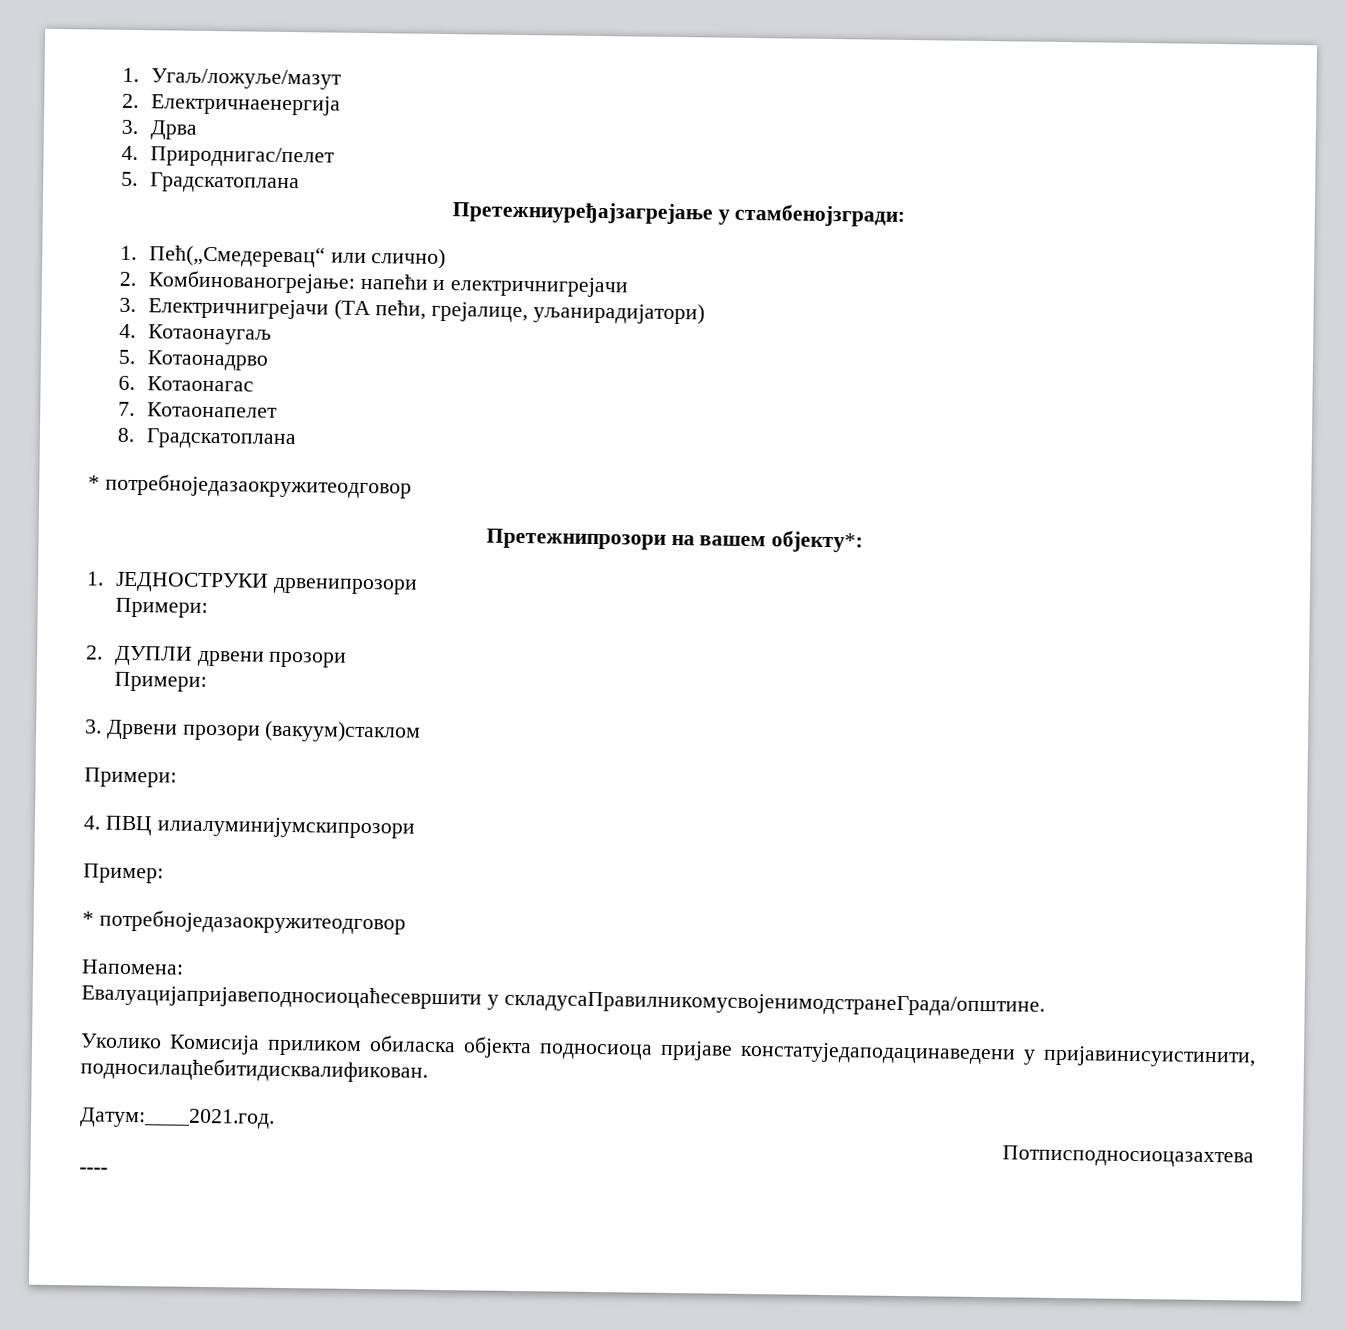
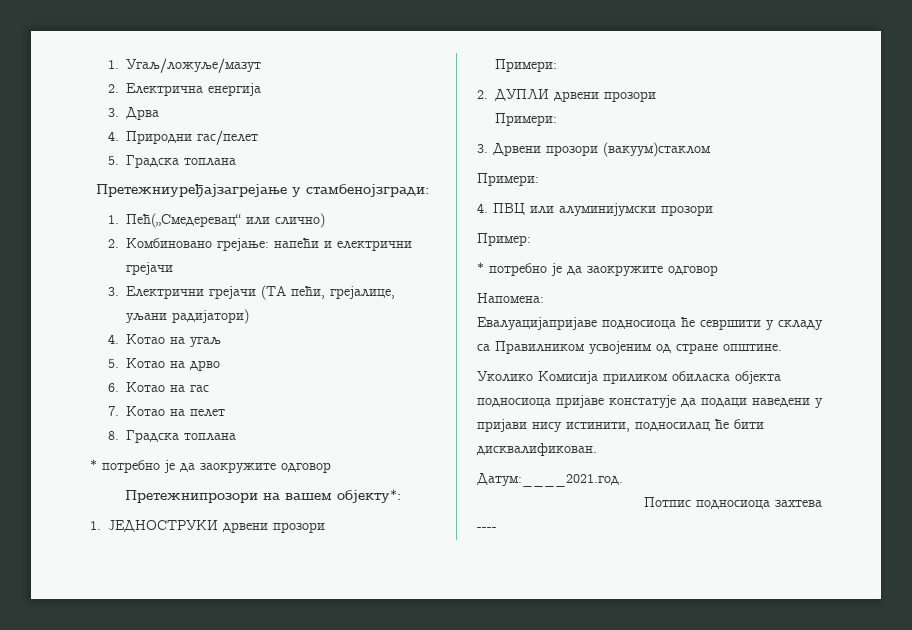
[150,94,341,116] Електричнаенергија -> [126,83,262,96] Електрична енергија
[149,146,335,168] [120,171,300,194] Природнигас/пелет // 5. Градскатоплана -> [126,130,259,145] [108,155,237,168] Природни гас/пелет // 5. Градска топлана
[147,270,629,298] [118,297,329,320] Комбинованогрејање: напећи и електричнигрејачи // 3. Електричнигрејачи -> [126,238,413,251] [126,262,174,275] [108,286,257,299] Комбиновано грејање: напећи и електрични грејачи // 3. Електрични грејачи
[532,302,705,325] [118,323,272,345] [117,349,269,371] [117,375,254,392] [117,401,278,418] уљанирадијатори) // 4. Котаонаугаљ // 5. Котаонадрво // 6. Котаонагас // 7. Котаонапелет -> [126,309,250,324] [108,334,222,347] [108,358,221,371] [108,382,210,392] [108,406,226,417] уљани радијатори) // 4. Котао на угаљ // 5. Котао на дрво // 6. Котао на гас // 7. Котао на пелет
[145,428,297,450] [88,473,412,499] Градскатоплана // * потребноједазаокружитеодговор -> [126,430,237,443] [90,459,331,473] Градска топлана // * потребно је да заокружите одговор
[272,577,418,595] дрвенипрозори -> [223,522,326,533] дрвени прозори
[156,816,415,839] илиалуминијумскипрозори -> [530,203,713,216] или алуминијумски прозори
[98,909,406,935] [81,959,184,975] [81,984,1045,1017] потребноједазаокружитеодговор // Напомена: // Евалуацијапријавеподносиоцаћесевршити у складусаПравилникомусвојенимодстранеГрада/општине. -> [489,263,718,276] [477,293,544,303] [477,317,823,330] [477,341,782,354] потребно је да заокружите одговор // Напомена: // Евалуацијапријаве подносиоца ће севршити у складу са Правилником усвојеним од стране општине.
[740,1041,1256,1068] [80,1057,428,1083] [79,1107,275,1129] [1002,1145,1254,1168] констатуједаподацинаведени у пријавинисуистинити, подносилацћебитидисквалификован. // Датум:____2021.год. // Потписподносиоцазахтева -> [609,395,823,408] [477,419,764,432] [477,443,597,456] [477,473,623,487] [644,497,822,509] констатује да подаци наведени у пријави нису истинити, подносилац ће бити дисквалификован. // Датум:____2021.год. // Потпис подносиоца захтева

